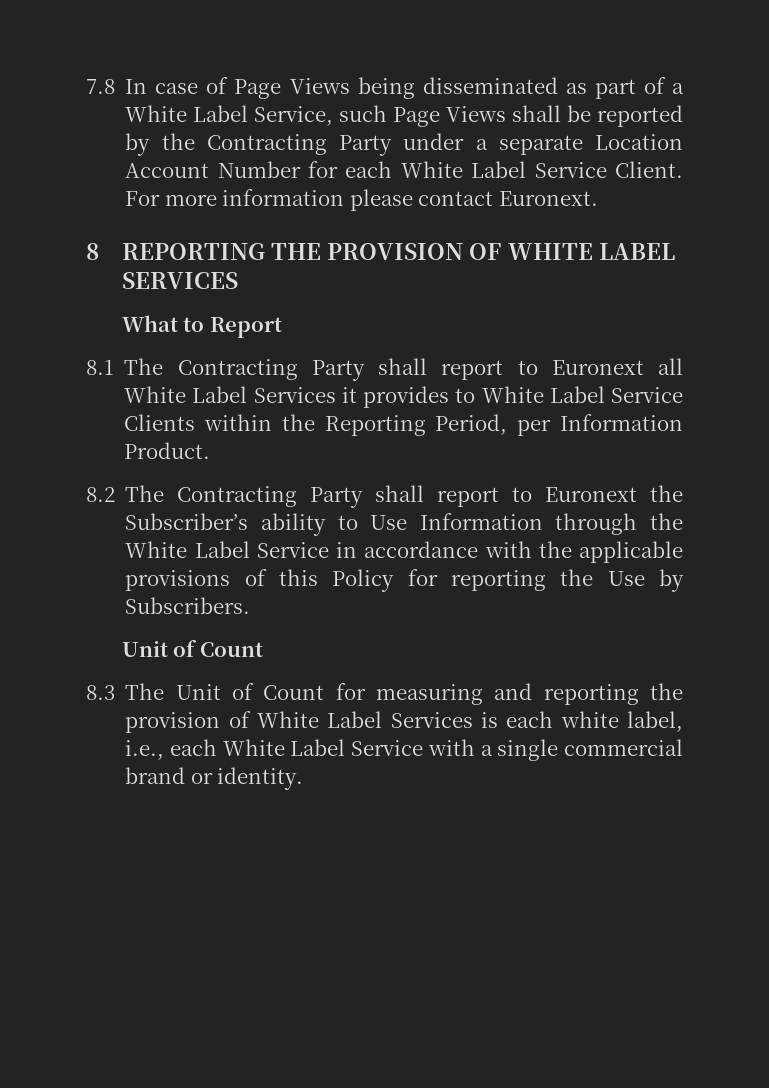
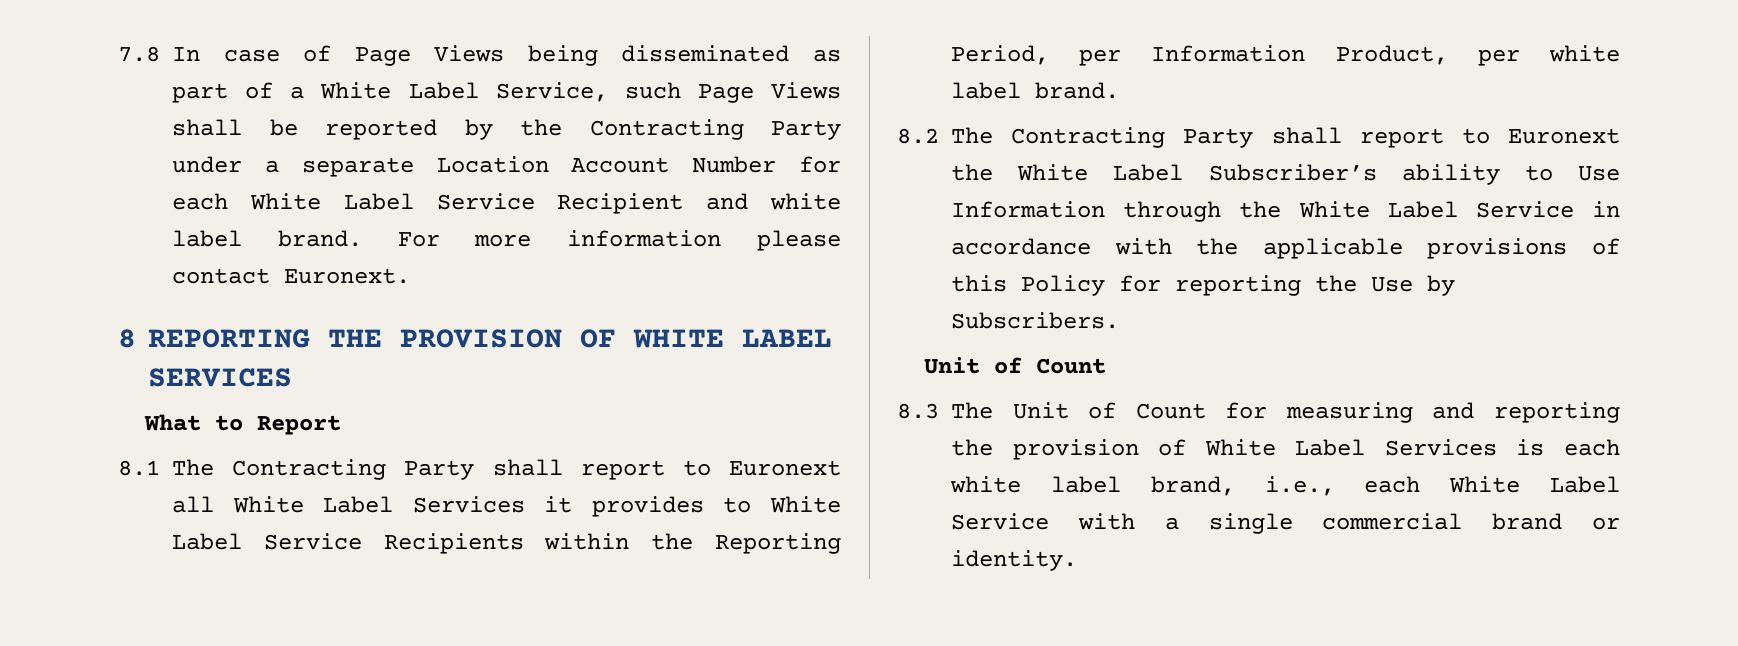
[615,161,683,178] Client. -> [557,193,841,214] [172,230,362,247] Recipient and white label brand.
[124,414,196,431] Clients -> [383,533,524,554] Recipients
[124,442,211,459] Product. -> [1335,45,1620,66] [951,82,1119,99] Product, per white label brand.
(683, 493) none -> [1017,164,1184,181] White Label
[627,711,683,732] label, -> [1050,476,1235,496] label brand,

